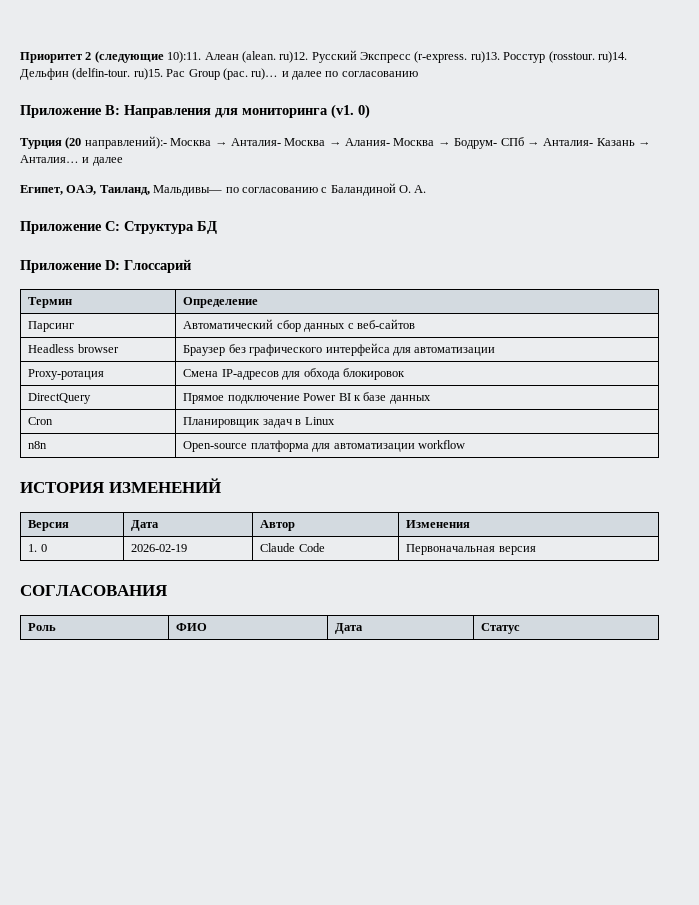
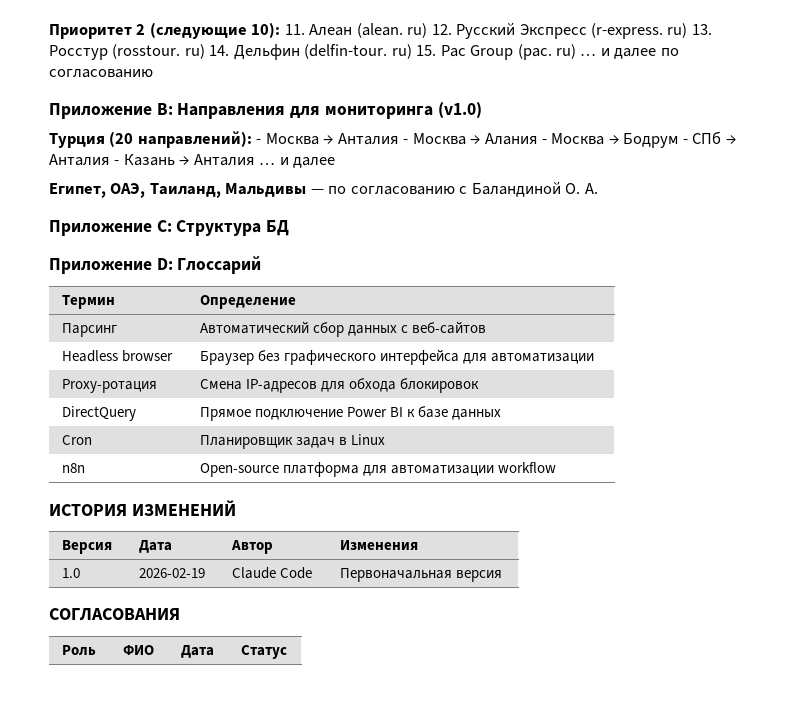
[167,50,627,63] [20,68,163,80] 10):11. Алеан (alean. ru)12. Русский Экспресс (r-express. ru)13. Росстур (rosstour. ru)14. Дельфин (delfin-tour. ru)15. -> [251,22,712,39] [49,44,437,60] 10): 11. Алеан (alean. ru) 12. Русский Экспресс (r-express. ru) 13. Росстур (rosstour. ru) 14. Дельфин (delfin-tour. ru) 15.
[251,68,279,80] ru)… -> [556,44,597,59] ru) …
[331,104,370,119] (v1. 0) -> [437,102,482,118] (v1.0)
[84,136,651,149] [20,155,79,163] направлений):- Москва → Анталия- Москва → Алания- Москва → Бодрум- СПб → Анталия- Казань → Анталия… -> [137,131,736,148] [49,154,276,166] направлений): - Москва → Анталия - Москва → Алания - Москва → Бодрум - СПб → Анталия - Казань → Анталия …
[153,185,223,196] Мальдивы— -> [225,183,324,197] Мальдивы —
[28,544,47,552] 1. 0 -> [62,568,81,578] 1.0

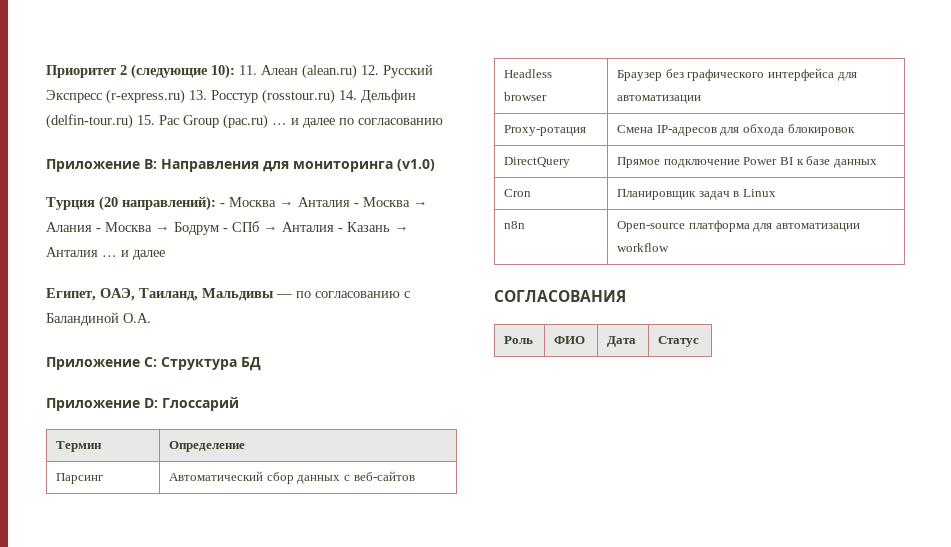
[356,23,428,38] (alean. ru) -> [302,64,357,79] (alean.ru)
[591,23,712,39] [49,44,412,60] (r-express. ru) 13. Росстур (rosstour. ru) 14. Дельфин (delfin-tour. ru) -> [106,89,416,104] [46,114,133,129] (r-express.ru) 13. Росстур (rosstour.ru) 14. Дельфин (delfin-tour.ru)
[517,44,577,60] (pac. ru) -> [223,114,268,129] (pac.ru)
[565,183,598,194] О. А. -> [123,313,151,323] О.А.
[49,500,236,516] [62,540,113,554] [139,540,173,553] [231,540,274,554] [340,540,419,550] [62,568,81,578] [139,568,206,578] [232,567,313,579] [340,568,503,582] // ИСТОРИЯ ИЗМЕНЕНИЙ // Версия | Дата | Автор | Изменения // 1.0 | 2026-02-19 | Claude Code | Первоначальная версия -> (670, 247) none

